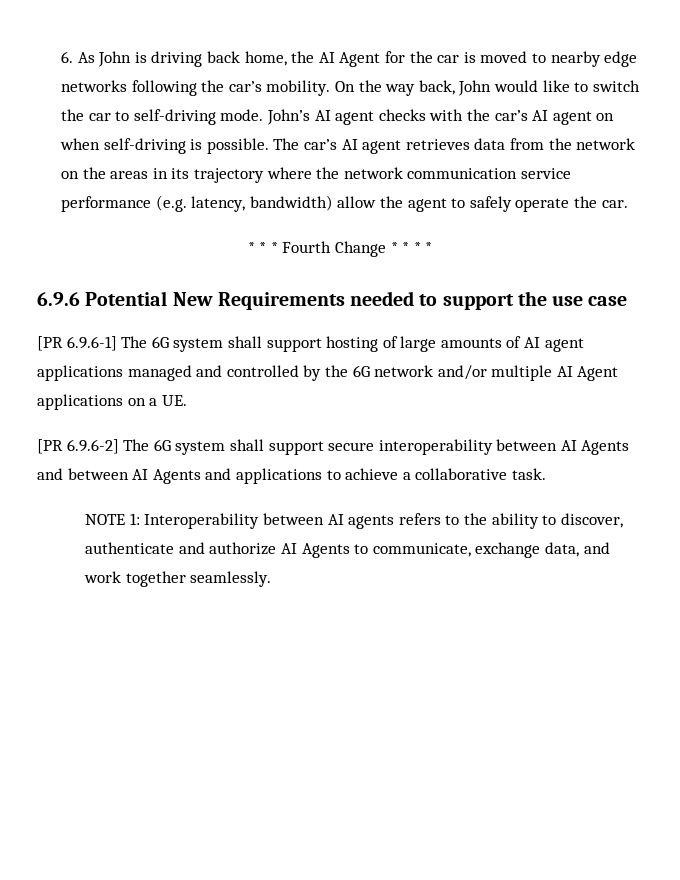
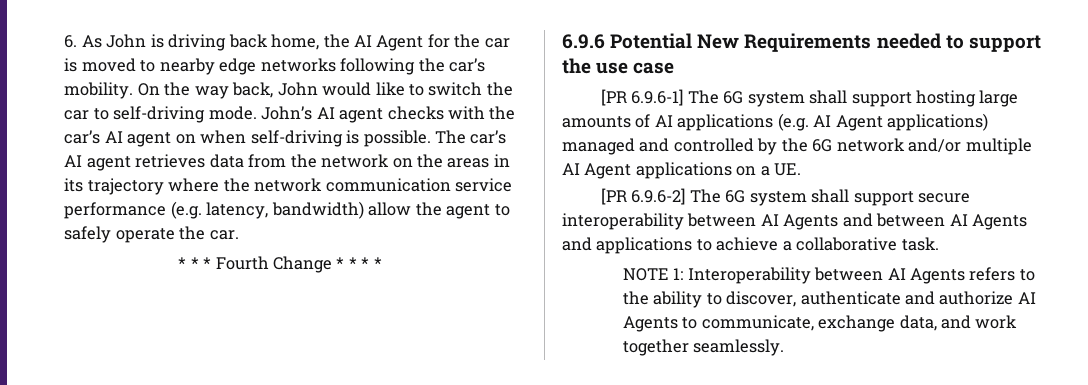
[382,336,398,348] of -> (976, 98) none
[544,338,584,352] [37,365,123,381] agent applications -> [677,113,989,131] applications (e.g. AI Agent applications)
[348,515,395,529] agents -> [910,268,966,284] Agents

